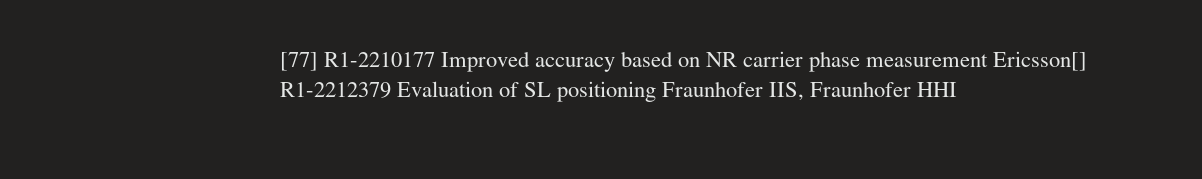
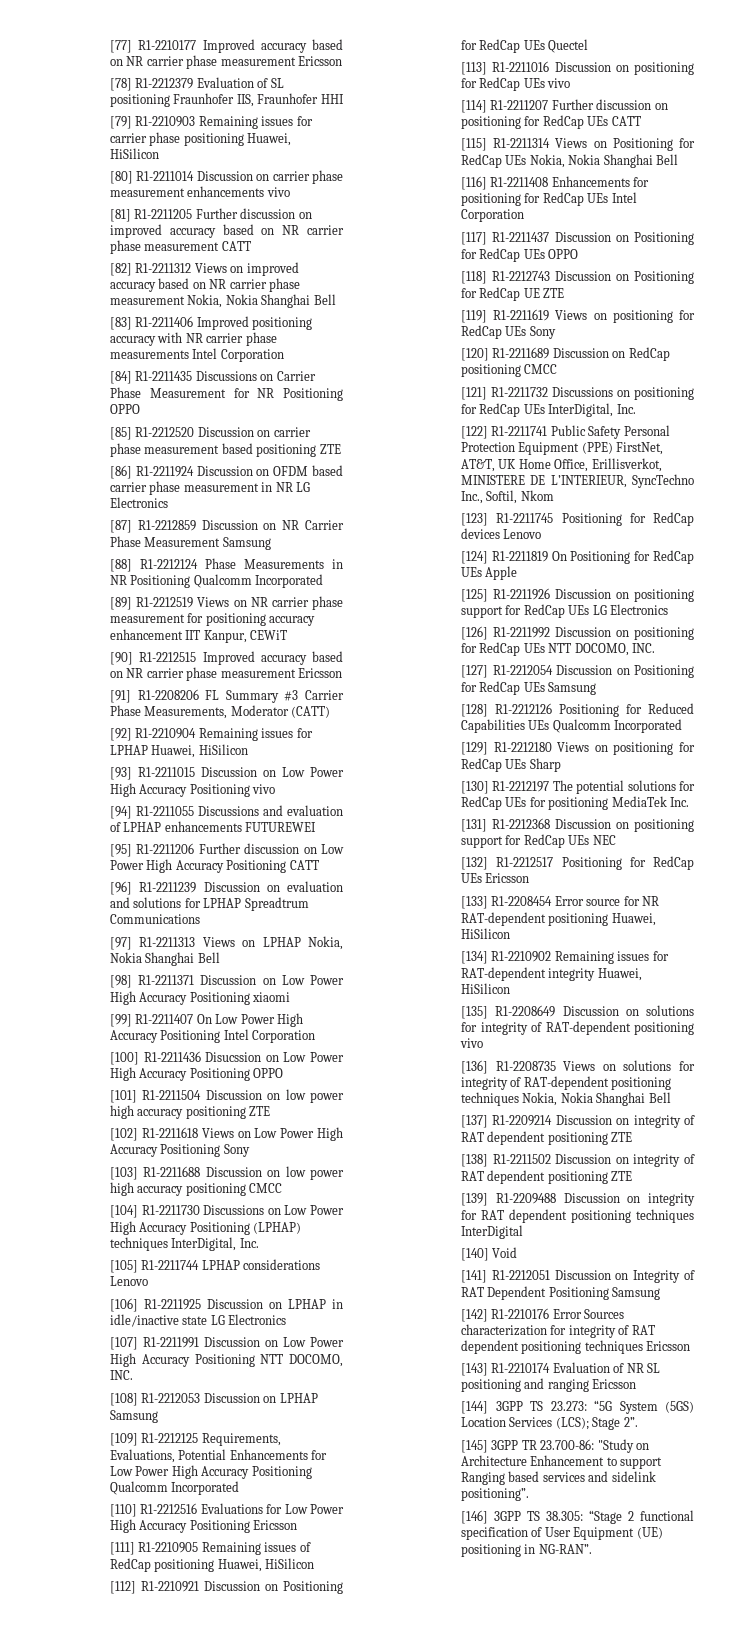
[993,51,1088,71] Ericsson[] -> [297,56,342,66] [109,78,132,91] Ericsson // [78]
(958, 89) none -> [109,116,313,129] [109,132,292,146] [109,148,159,159] [109,170,344,184] [109,186,290,197] [109,208,312,222] [109,224,344,238] [109,240,251,254] [109,262,299,276] [109,278,300,292] [109,294,336,308] [109,316,313,330] [109,332,277,346] [109,348,284,362] [109,371,316,384] [109,387,343,401] [109,404,140,414] [109,427,311,440] [109,443,341,457] [109,465,343,479] [109,481,310,495] [109,497,168,508] [109,520,344,533] [109,536,271,550] [109,558,343,572] [109,574,324,588] [109,596,343,610] [109,613,316,626] [109,629,288,643] [109,651,343,665] [109,667,342,681] [109,689,344,703] [109,705,331,719] [109,728,313,741] [109,744,248,758] [109,767,344,780] [109,783,276,797] [109,805,343,819] [109,821,317,832] [109,843,345,857] [109,859,319,873] [109,881,343,895] [109,897,309,911] [109,914,200,924] [109,936,344,950] [109,952,220,966] [109,975,344,988] [109,991,291,1005] [109,1013,303,1027] [109,1029,316,1043] [109,1051,344,1065] [109,1067,284,1081] [109,1089,345,1103] [109,1105,271,1119] [109,1127,343,1141] [109,1144,250,1157] [109,1166,345,1180] [109,1182,283,1196] [109,1205,344,1218] [109,1221,302,1235] [109,1237,259,1251] [109,1259,321,1273] [109,1276,148,1286] [109,1298,343,1312] [109,1314,287,1327] [109,1337,344,1350] [109,1353,343,1367] [109,1370,133,1380] [109,1393,318,1406] [109,1410,158,1423] [109,1433,281,1446] [109,1449,328,1463] [109,1465,312,1479] [109,1481,240,1495] [109,1503,345,1517] [109,1519,298,1533] [109,1542,311,1555] [109,1558,315,1572] [109,1581,343,1594] [460,39,589,53] [460,61,694,75] [460,77,571,91] [460,99,668,113] [460,115,641,129] [460,138,695,151] [460,154,678,168] [460,176,650,190] [460,192,637,206] [460,209,524,222] [460,232,694,245] [460,248,579,262] [460,271,694,284] [460,287,565,301] [460,309,695,323] [460,325,556,339] [460,347,670,361] [460,364,558,377] [460,387,694,400] [460,403,636,417] [460,425,670,439] [460,442,664,455] [460,458,662,472] [460,474,694,488] [460,490,554,504] [460,512,694,526] [460,528,542,539] [460,550,694,564] [460,566,518,580] [460,588,694,602] [460,604,668,618] [460,626,694,640] [460,642,655,656] [460,665,694,678] [460,681,597,695] [460,703,694,717] [460,719,683,733] [460,742,695,755] [460,758,561,772] [460,780,695,794] [460,796,689,810] [460,818,694,832] [460,834,616,848] [460,856,694,870] [460,873,530,883] [460,896,659,909] [460,912,656,926] [460,928,510,939] [460,951,669,964] [460,967,642,981] [460,983,510,994] [460,1005,694,1019] [460,1021,694,1035] [459,1038,483,1048] [460,1060,695,1074] [460,1076,672,1090] [460,1092,671,1106] [460,1115,695,1128] [460,1131,633,1145] [460,1154,695,1167] [460,1170,633,1184] [460,1193,695,1206] [460,1209,694,1223] [460,1225,523,1239] [460,1247,518,1261] [460,1270,695,1283] [460,1286,661,1300] [460,1308,625,1322] [460,1324,655,1338] [460,1340,691,1354] [460,1362,660,1376] [460,1378,637,1392] [460,1400,694,1414] [460,1417,638,1430] [460,1439,649,1453] [460,1455,663,1469] [460,1471,656,1485] [460,1488,529,1501] [460,1510,694,1524] [460,1527,663,1540] [460,1544,592,1557] // [79] R1-2210903 Remaining issues for carrier phase positioning Huawei, HiSilicon // [80] R1-2211014 Discussion on carrier phase measurement enhancements vivo // [81] R1-2211205 Further discussion on improved accuracy based on NR carrier phase measurement CATT // [82] R1-2211312 Views on improved accuracy based on NR carrier phase measurement Nokia, Nokia Shanghai Bell // [83] R1-2211406 Improved positioning accuracy with NR carrier phase measurements Intel Corporation // [84] R1-2211435 Discussions on Carrier Phase Measurement for NR Positioning OPPO // [85] R1-2212520 Discussion on carrier phase measurement based positioning ZTE // [86] R1-2211924 Discussion on OFDM based carrier phase measurement in NR LG Electronics // [87] R1-2212859 Discussion on NR Carrier Phase Measurement Samsung // [88] R1-2212124 Phase Measurements in NR Positioning Qualcomm Incorporated // [89] R1-2212519 Views on NR carrier phase measurement for positioning accuracy enhancement IIT Kanpur, CEWiT // [90] R1-2212515 Improved accuracy based on NR carrier phase measurement Ericsson // [91] R1-2208206 FL Summary #3 Carrier Phase Measurements, Moderator (CATT) // [92] R1-2210904 Remaining issues for LPHAP Huawei, HiSilicon // [93] R1-2211015 Discussion on Low Power High Accuracy Positioning vivo // [94] R1-2211055 Discussions and evaluation of LPHAP enhancements FUTUREWEI // [95] R1-2211206 Further discussion on Low Power High Accuracy Positioning CATT // [96] R1-2211239 Discussion on evaluation and solutions for LPHAP Spreadtrum Communications // [97] R1-2211313 Views on LPHAP Nokia, Nokia Shanghai Bell // [98] R1-2211371 Discussion on Low Power High Accuracy Positioning xiaomi // [99] R1-2211407 On Low Power High Accuracy Positioning Intel Corporation // [100] R1-2211436 Disucssion on Low Power High Accuracy Positioning OPPO // [101] R1-2211504 Discussion on low power high accuracy positioning ZTE // [102] R1-2211618 Views on Low Power High Accuracy Positioning Sony // [103] R1-2211688 Discussion on low power high accuracy positioning CMCC // [104] R1-2211730 Discussions on Low Power High Accuracy Positioning (LPHAP) techniques InterDigital, Inc. // [105] R1-2211744 LPHAP considerations Lenovo // [106] R1-2211925 Discussion on LPHAP in idle/inactive state LG Electronics // [107] R1-2211991 Discussion on Low Power High Accuracy Positioning NTT DOCOMO, INC. // [108] R1-2212053 Discussion on LPHAP Samsung // [109] R1-2212125 Requirements, Evaluations, Potential Enhancements for Low Power High Accuracy Positioning Qualcomm Incorporated // [110] R1-2212516 Evaluations for Low Power High Accuracy Positioning Ericsson // [111] R1-2210905 Remaining issues of RedCap positioning Huawei, HiSilicon // [112] R1-2210921 Discussion on Positioning for RedCap UEs Quectel // [113] R1-2211016 Discussion on positioning for RedCap UEs vivo // [114] R1-2211207 Further discussion on positioning for RedCap UEs CATT // [115] R1-2211314 Views on Positioning for RedCap UEs Nokia, Nokia Shanghai Bell // [116] R1-2211408 Enhancements for positioning for RedCap UEs Intel Corporation // [117] R1-2211437 Discussion on Positioning for RedCap UEs OPPO // [118] R1-2212743 Discussion on Positioning for RedCap UE ZTE // [119] R1-2211619 Views on positioning for RedCap UEs Sony // [120] R1-2211689 Discussion on RedCap positioning CMCC // [121] R1-2211732 Discussions on positioning for RedCap UEs InterDigital, Inc. // [122] R1-2211741 Public Safety Personal Protection Equipment (PPE) FirstNet, AT&T, UK Home Office, Erillisverkot, MINISTERE DE L’INTERIEUR, SyncTechno Inc., Softil, Nkom // [123] R1-2211745 Positioning for RedCap devices Lenovo // [124] R1-2211819 On Positioning for RedCap UEs Apple // [125] R1-2211926 Discussion on positioning support for RedCap UEs LG Electronics // [126] R1-2211992 Discussion on positioning for RedCap UEs NTT DOCOMO, INC. // [127] R1-2212054 Discussion on Positioning for RedCap UEs Samsung // [128] R1-2212126 Positioning for Reduced Capabilities UEs Qualcomm Incorporated // [129] R1-2212180 Views on positioning for RedCap UEs Sharp // [130] R1-2212197 The potential solutions for RedCap UEs for positioning MediaTek Inc. // [131] R1-2212368 Discussion on positioning support for RedCap UEs NEC // [132] R1-2212517 Positioning for RedCap UEs Ericsson // [133] R1-2208454 Error source for NR RAT-dependent positioning Huawei, HiSilicon // [134] R1-2210902 Remaining issues for RAT-dependent integrity Huawei, HiSilicon // [135] R1-2208649 Discussion on solutions for integrity of RAT-dependent positioning vivo // [136] R1-2208735 Views on solutions for integrity of RAT-dependent positioning techniques Nokia, Nokia Shanghai Bell // [137] R1-2209214 Discussion on integrity of RAT dependent positioning ZTE // [138] R1-2211502 Discussion on integrity of RAT dependent positioning ZTE // [139] R1-2209488 Discussion on integrity for RAT dependent positioning techniques InterDigital // [140] Void // [141] R1-2212051 Discussion on Integrity of RAT Dependent Positioning Samsung // [142] R1-2210176 Error Sources characterization for integrity of RAT dependent positioning techniques Ericsson // [143] R1-2210174 Evaluation of NR SL positioning and ranging Ericsson // [144] 3GPP TS 23.273: “5G System (5GS) Location Services (LCS); Stage 2”. // [145] 3GPP TR 23.700-86: "Study on Architecture Enhancement to support Ranging based services and sidelink positioning”. // [146] 3GPP TS 38.305: “Stage 2 functional specification of User Equipment (UE) positioning in NG-RAN”.

